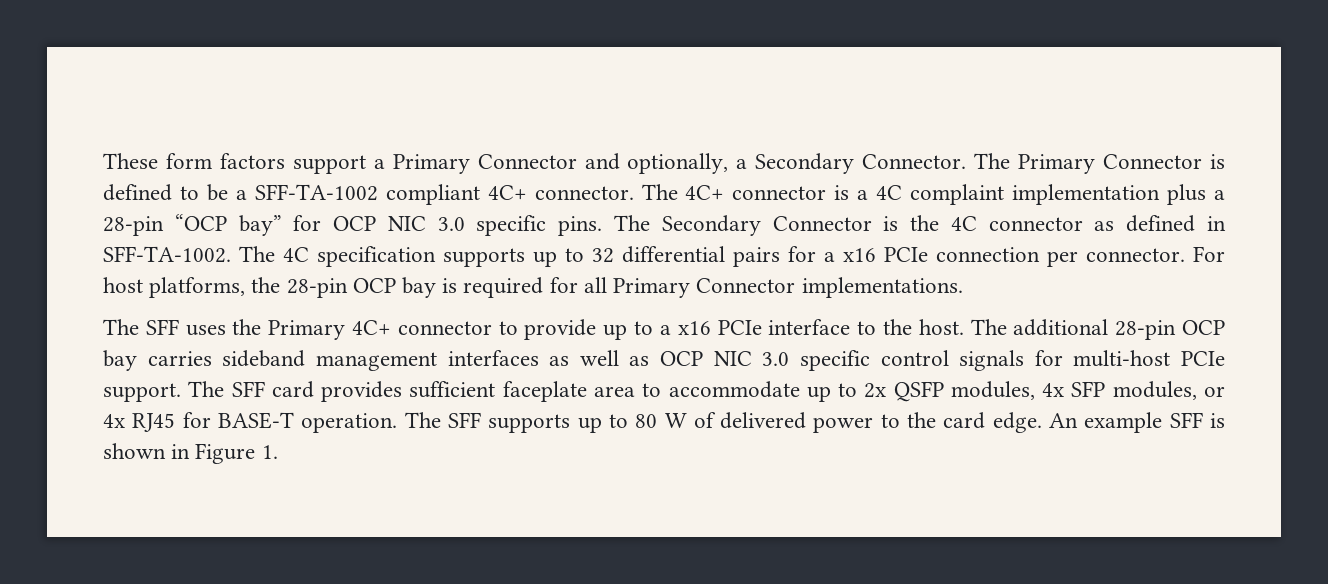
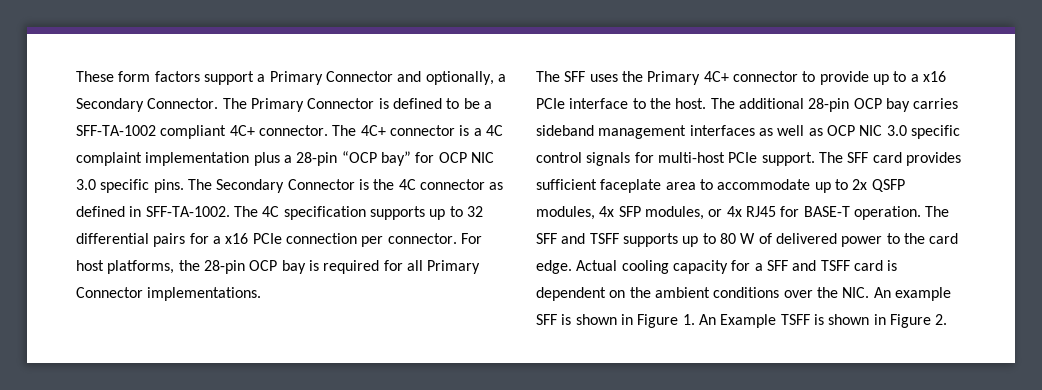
(481, 420) none -> [561,233,619,244] and TSFF
(1042, 422) none -> [576,260,898,274] [536,287,870,301] Actual cooling capacity for a SFF and TSFF card is dependent on the ambient conditions over the NIC.
(278, 452) none -> [698,314,948,328] An Example TSFF is shown in Figure 2.

